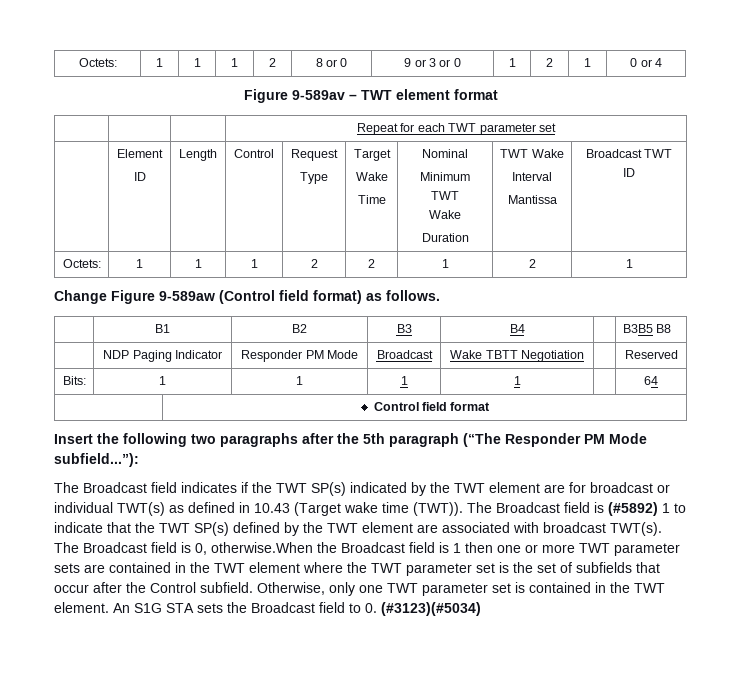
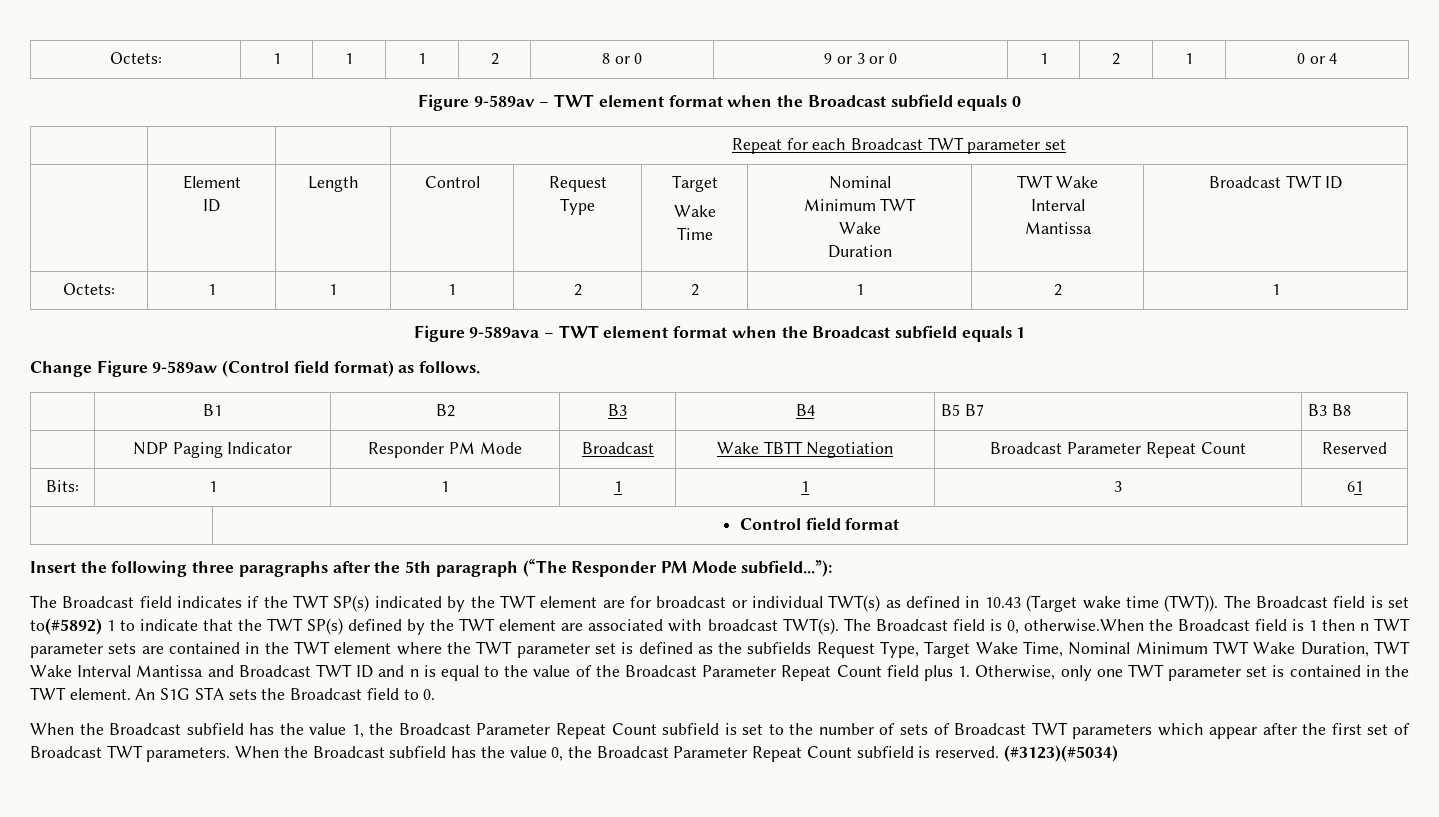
(498, 94) none -> [727,94,1021,111] when the Broadcast subfield equals 0
(445, 127) none -> [851,138,923,150] Broadcast
(633, 263) none -> [413,325,1026,342] // Figure 9-589ava – TWT element format when the Broadcast subfield equals 1
[622,324,653,333] | B3B5 -> [941,404,984,416] [1308,404,1328,416] B5 B7 | B3
(584, 356) none -> [990,442,1246,458] Broadcast Parameter Repeat Count
[644,376,658,385] | 64 -> [1114,481,1122,492] [1346,481,1363,492] 3 | 61
[191,434,216,444] two -> [192,561,235,573] three
[608,502,658,516] (#5892) -> [1387,597,1409,608] [30,618,102,635] set to(#5892)
[497,544,575,553] one or more -> [1359,623,1369,631] n
[513,562,660,573] [54,582,253,593] the set of subfields that occur after the Control subfield. -> [638,641,1411,658] [30,664,971,681] defined as the subfields Request Type, Target Wake Time, Nominal Minimum TWT Wake Duration, TWT Wake Interval Mantissa and Broadcast TWT ID and n is equal to the value of the Broadcast Parameter Repeat Count field plus 1.
(377, 608) none -> [30,722,1410,739] [30,745,1000,762] // When the Broadcast subfield has the value 1, the Broadcast Parameter Repeat Count subfield is set to the number of sets of Broadcast TWT parameters which appear after the first set of Broadcast TWT parameters. When the Broadcast subfield has the value 0, the Broadcast Parameter Repeat Count subfield is reserved.

